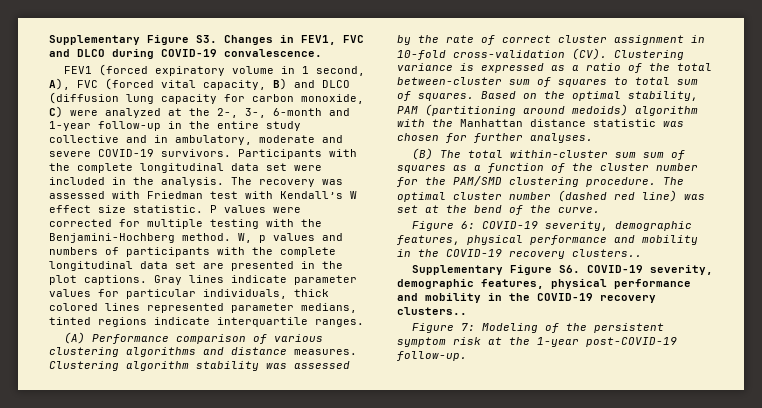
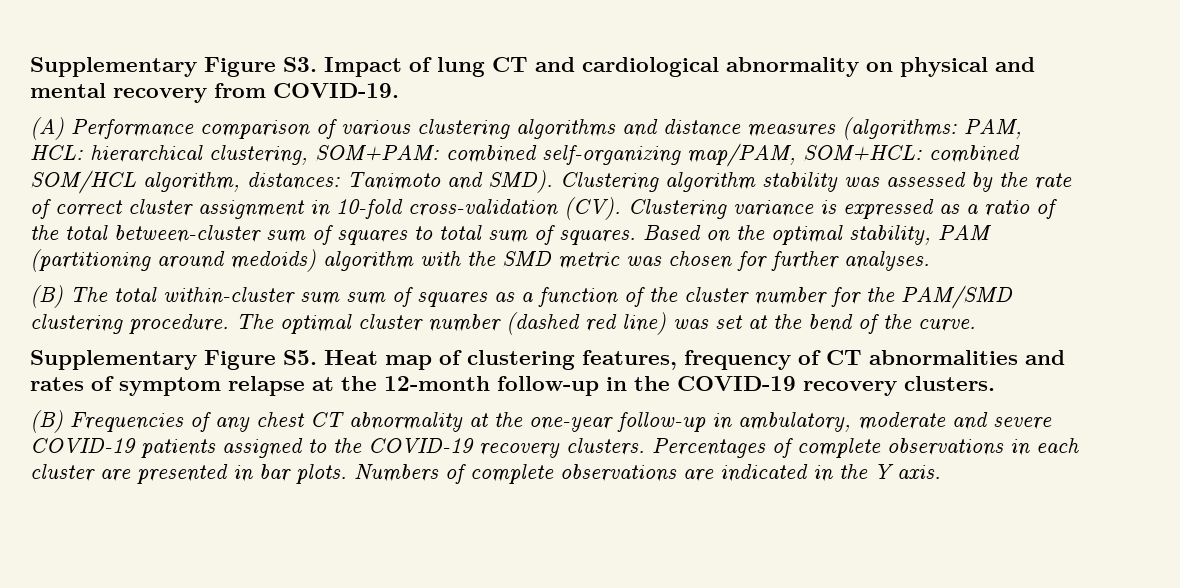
[224,35,364,45] [49,49,322,59] [63,64,365,76] [49,78,350,90] [49,92,364,104] [49,106,350,118] [49,121,301,131] [49,135,343,145] [49,149,357,159] [49,163,322,173] [49,177,343,187] [49,191,357,199] [49,205,301,213] [49,219,322,229] [49,233,343,243] [49,247,336,257] [49,261,343,271] [49,275,357,285] [49,289,329,299] [49,303,357,313] [49,317,364,327] Changes in FEV1, FVC and DLCO during COVID-19 convalescence. // FEV1 (forced expiratory volume in 1 second, A), FVC (forced vital capacity, B) and DLCO (diffusion lung capacity for carbon monoxide, C) were analyzed at the 2-, 3-, 6-month and 1-year follow-up in the entire study collective and in ambulatory, moderate and severe COVID-19 survivors. Participants with the complete longitudinal data set were included in the analysis. The recovery was assessed with Friedman test with Kendall’s W effect size statistic. P values were corrected for multiple testing with the Benjamini-Hochberg method. W, p values and numbers of participants with the complete longitudinal data set are presented in the plot captions. Gray lines indicate parameter values for particular individuals, thick colored lines represented parameter medians, tinted regions indicate interquartile ranges. -> [324,57,1035,77] [30,83,399,103] Impact of lung CT and cardiological abnormality on physical and mental recovery from COVID-19.
[294,349,357,355] measures. -> [747,117,1022,140] [30,143,1020,167] [30,170,553,194] measures (algorithms: PAM, HCL: hierarchical clustering, SOM+PAM: combined self-organizing map/PAM, SOM+HCL: combined SOM/HCL algorithm, distances: Tanimoto and SMD).
[460,119,656,127] Manhattan distance statistic -> [502,251,620,269] SMD metric
[411,221,692,231] [397,235,698,245] [397,249,642,259] [411,265,713,275] [397,279,691,289] [397,293,656,303] [397,307,467,315] [411,323,664,333] [397,337,677,347] [397,351,467,361] Figure 6: COVID-19 severity, demographic features, physical performance and mobility in the COVID-19 recovery clusters.. // Supplementary Figure S6. COVID-19 severity, demographic features, physical performance and mobility in the COVID-19 recovery clusters.. // Figure 7: Modeling of the persistent symptom risk at the 1-year post-COVID-19 follow-up. -> [30,350,1065,370] [30,376,995,396] [30,410,1052,433] [30,438,1079,458] [30,464,941,484] Supplementary Figure S5. Heat map of clustering features, frequency of CT abnormalities and rates of symptom relapse at the 12-month follow-up in the COVID-19 recovery clusters. // (B) Frequencies of any chest CT abnormality at the one-year follow-up in ambulatory, moderate and severe COVID-19 patients assigned to the COVID-19 recovery clusters. Percentages of complete observations in each cluster are presented in bar plots. Numbers of complete observations are indicated in the Y axis.

